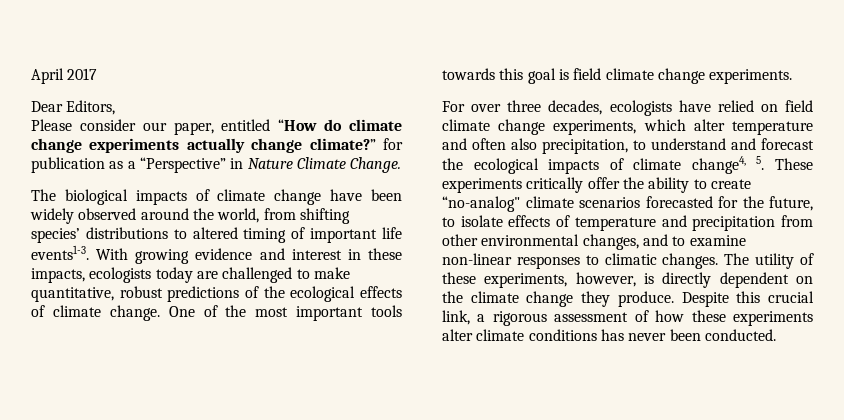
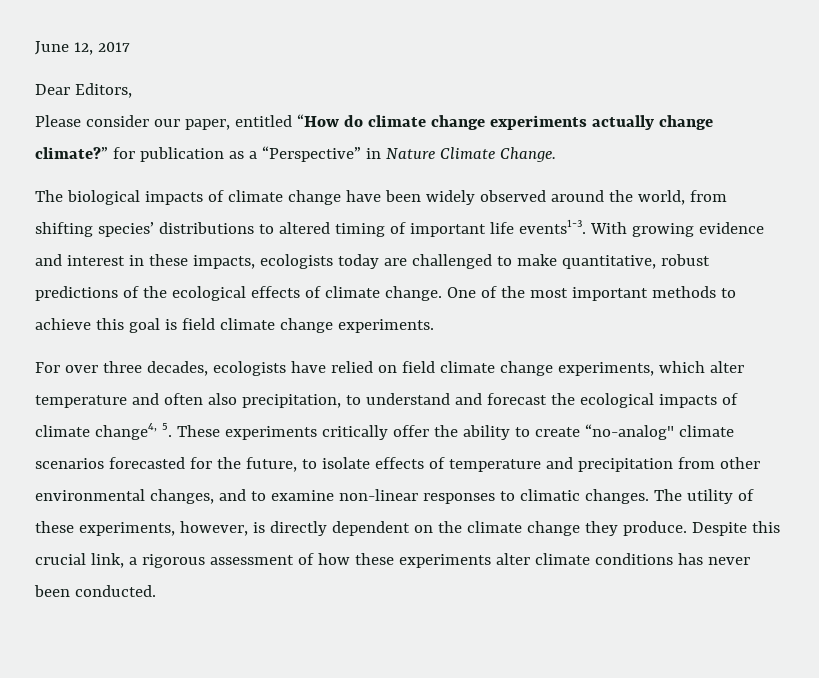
[31,68,64,84] April -> [35,41,93,55] June 12,
[371,305,402,317] [442,68,495,80] tools towards -> [651,286,736,298] [35,318,91,330] methods to achieve

